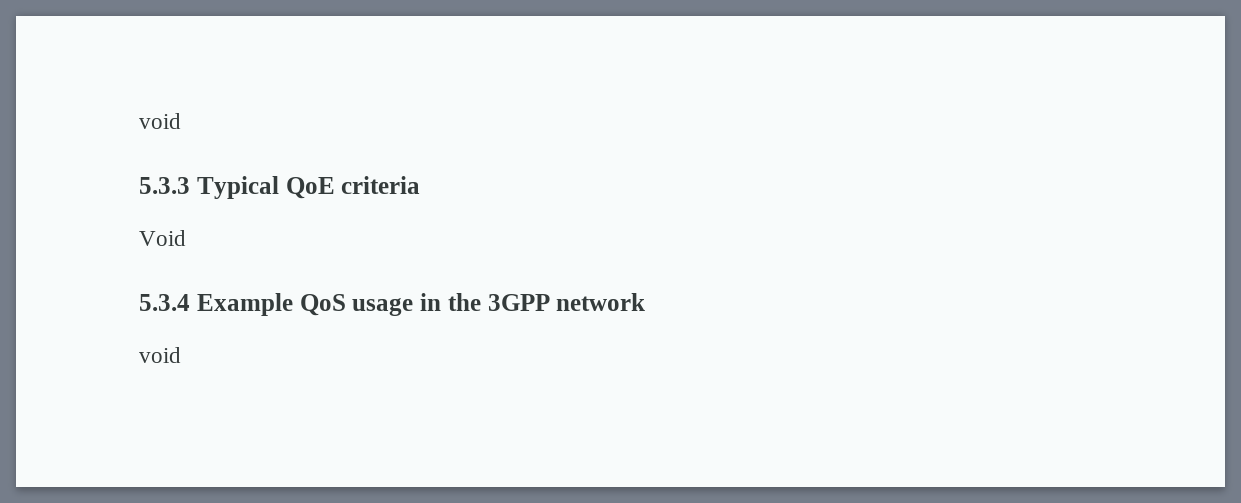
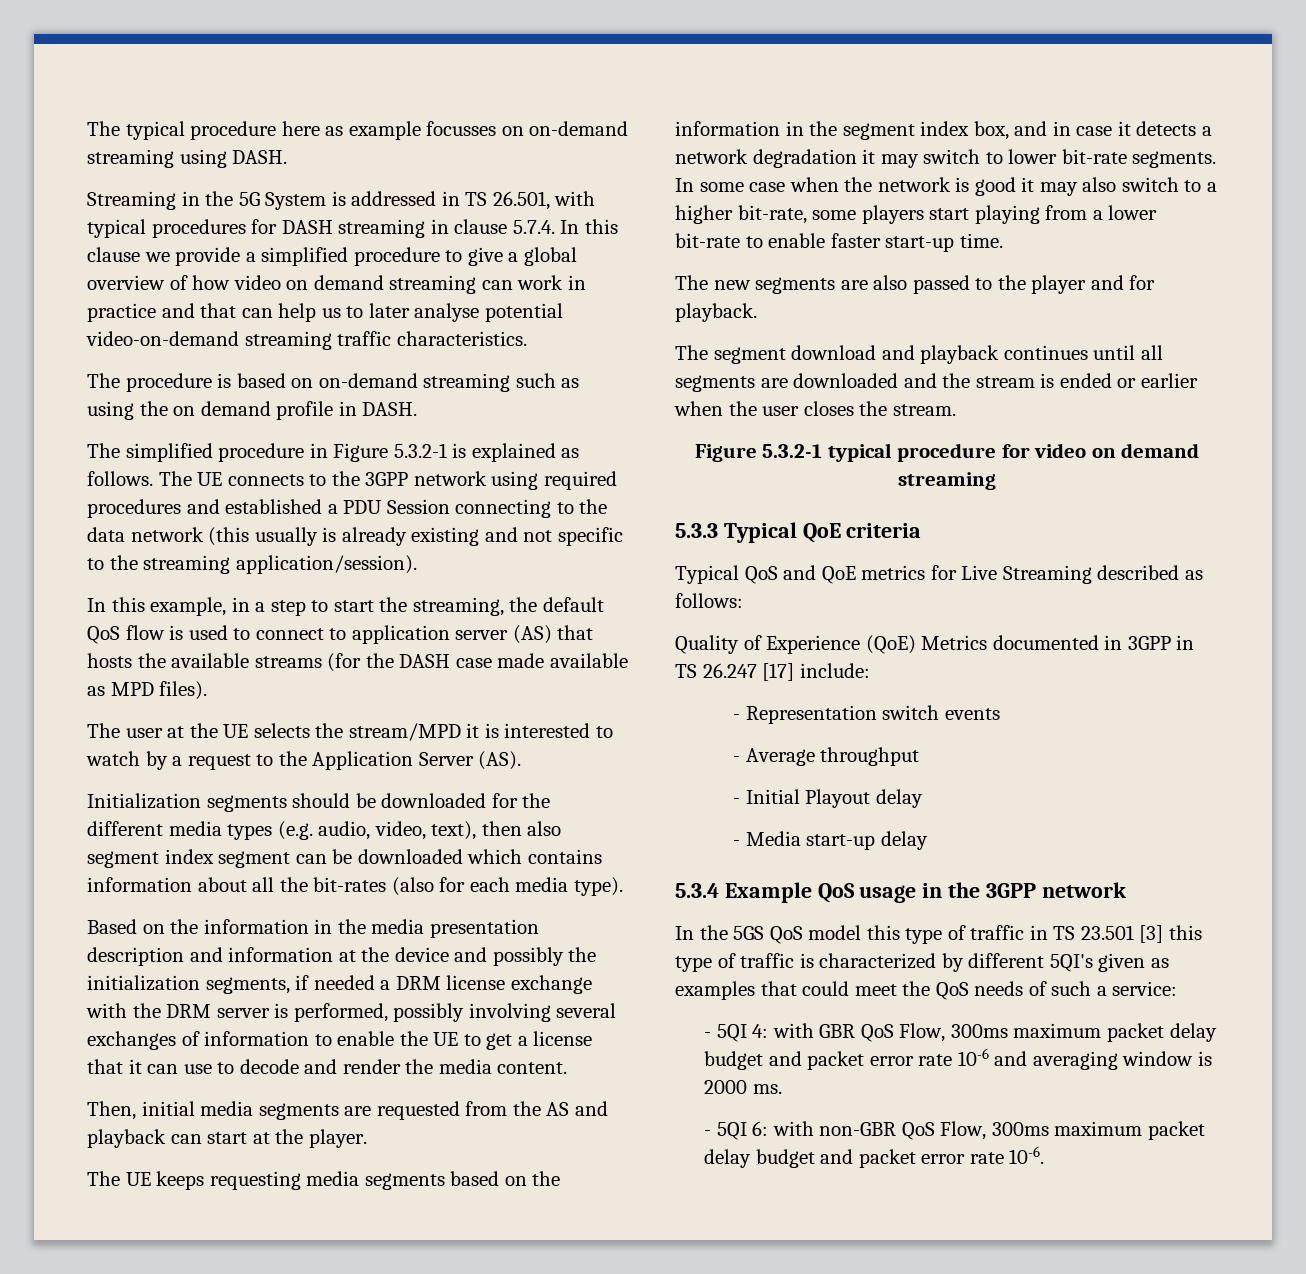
[139,113,181,129] [139,176,421,199] [139,230,186,246] void // 5.3.3 Typical QoE criteria // Void -> [87,121,629,140] [87,149,288,168] [87,191,596,210] [87,219,618,238] [87,247,577,266] [87,275,586,294] [87,303,563,322] [86,331,527,350] [87,373,580,392] [87,401,418,420] [87,443,580,462] [87,471,617,490] [87,499,608,518] [87,527,623,546] [87,555,417,574] [87,597,604,616] [87,625,594,644] [87,653,628,672] [87,681,208,700] [87,723,613,741] [86,751,522,770] [87,793,551,812] [87,821,562,840] [87,849,602,868] [87,877,623,896] [87,919,539,938] [87,947,597,966] [87,975,592,994] [86,1003,617,1022] [87,1031,593,1050] [87,1059,568,1074] [87,1101,608,1120] [87,1129,367,1148] [87,1171,561,1190] [675,121,1212,140] [675,149,1217,168] [675,177,1217,196] [675,205,1158,224] [675,233,1003,252] [675,275,1156,294] [675,303,757,322] [675,345,1163,364] [675,373,1198,392] [674,401,956,416] [694,443,1200,462] [898,472,996,490] [675,522,922,543] [675,565,1203,584] [675,593,743,608] [675,635,1195,654] [675,663,870,681] [733,705,1001,724] [733,747,920,766] [733,789,924,808] [733,831,929,850] The typical procedure here as example focusses on on-demand streaming using DASH. // Streaming in the 5G System is addressed in TS 26.501, with typical procedures for DASH streaming in clause 5.7.4. In this clause we provide a simplified procedure to give a global overview of how video on demand streaming can work in practice and that can help us to later analyse potential video-on-demand streaming traffic characteristics. // The procedure is based on on-demand streaming such as using the on demand profile in DASH. // The simplified procedure in Figure 5.3.2-1 is explained as follows. The UE connects to the 3GPP network using required procedures and established a PDU Session connecting to the data network (this usually is already existing and not specific to the streaming application/session). // In this example, in a step to start the streaming, the default QoS flow is used to connect to application server (AS) that hosts the available streams (for the DASH case made available as MPD files). // The user at the UE selects the stream/MPD it is interested to watch by a request to the Application Server (AS). // Initialization segments should be downloaded for the different media types (e.g. audio, video, text), then also segment index segment can be downloaded which contains information about all the bit-rates (also for each media type). // Based on the information in the media presentation description and information at the device and possibly the initialization segments, if needed a DRM license exchange with the DRM server is performed, possibly involving several exchanges of information to enable the UE to get a license that it can use to decode and render the media content. // Then, initial media segments are requested from the AS and playback can start at the player. // The UE keeps requesting media segments based on the information in the segment index box, and in case it detects a network degradation it may switch to lower bit-rate segments. In some case when the network is good it may also switch to a higher bit-rate, some players start playing from a lower bit-rate to enable faster start-up time. // The new segments are also passed to the player and for playback. // The segment download and playback continues until all segments are downloaded and the stream is ended or earlier when the user closes the stream. // Figure 5.3.2-1 typical procedure for video on demand streaming // 5.3.3 Typical QoE criteria // Typical QoS and QoE metrics for Live Streaming described as follows: // Quality of Experience (QoE) Metrics documented in 3GPP in TS 26.247 [17] include: // - Representation switch events // - Average throughput // - Initial Playout delay // - Media start-up delay
[139,347,181,363] void -> [675,925,1202,944] [675,953,1169,972] [675,981,1178,1000] [704,1023,1217,1042] [704,1048,1213,1070] [704,1080,782,1094] [704,1121,1206,1140] [704,1146,1045,1168] In the 5GS QoS model this type of traffic in TS 23.501 [3] this type of traffic is characterized by different 5QI's given as examples that could meet the QoS needs of such a service: // - 5QI 4: with GBR QoS Flow, 300ms maximum packet delay budget and packet error rate 10-6 and averaging window is 2000 ms. // - 5QI 6: with non-GBR QoS Flow, 300ms maximum packet delay budget and packet error rate 10-6.

